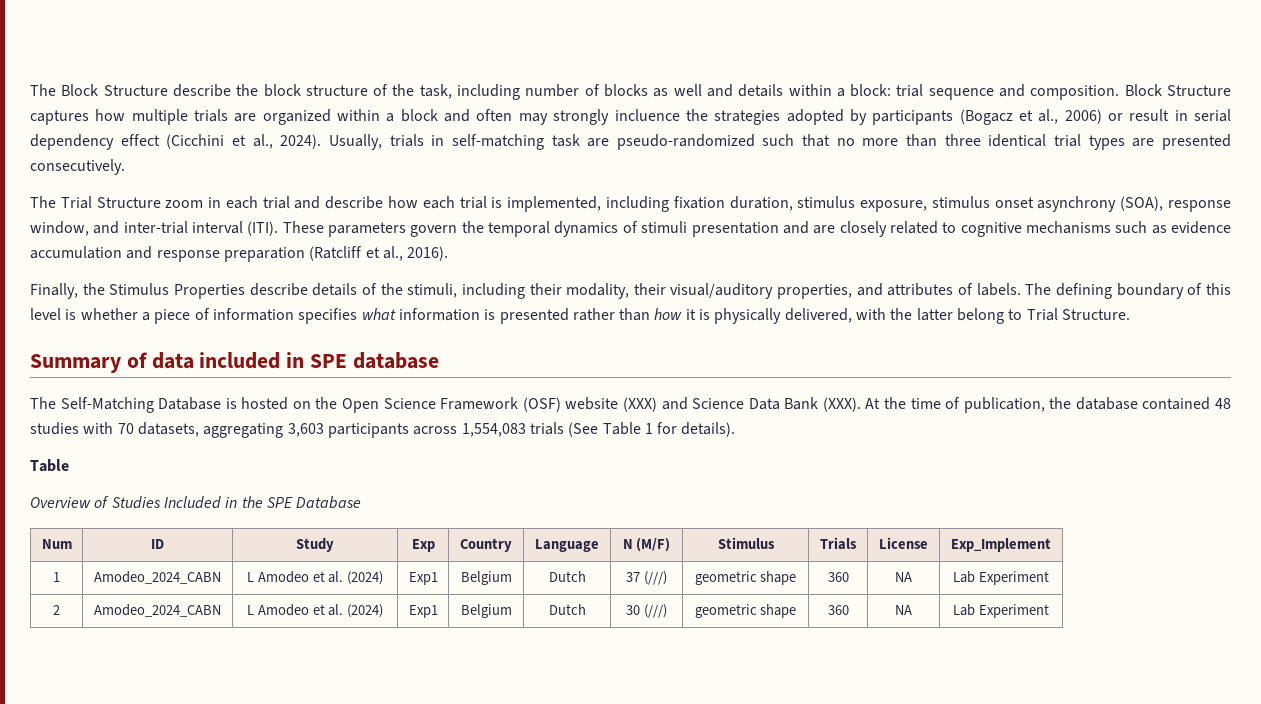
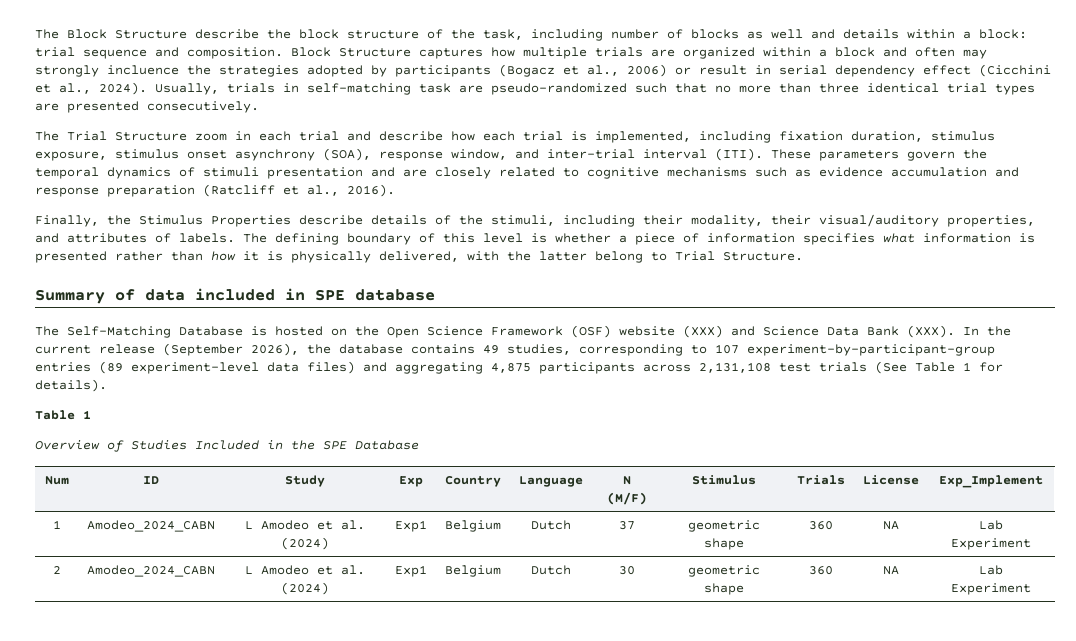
[865,397,1232,413] [30,422,526,438] At the time of publication, the database contained 48 studies with 70 datasets, aggregating 3,603 participants across 1,554,083 -> [963,326,1011,336] [35,343,995,356] [35,361,811,374] In the current release (September 2026), the database contains 49 studies, corresponding to 107 experiment-by-participant-group entries (89 experiment-level data files) and aggregating 4,875 participants across 2,131,108 test
(69, 465) none -> [83,410,91,419] 1
[643,571,667,585] (///) -> (635, 525) none
[643,604,667,618] (///) -> (635, 570) none

